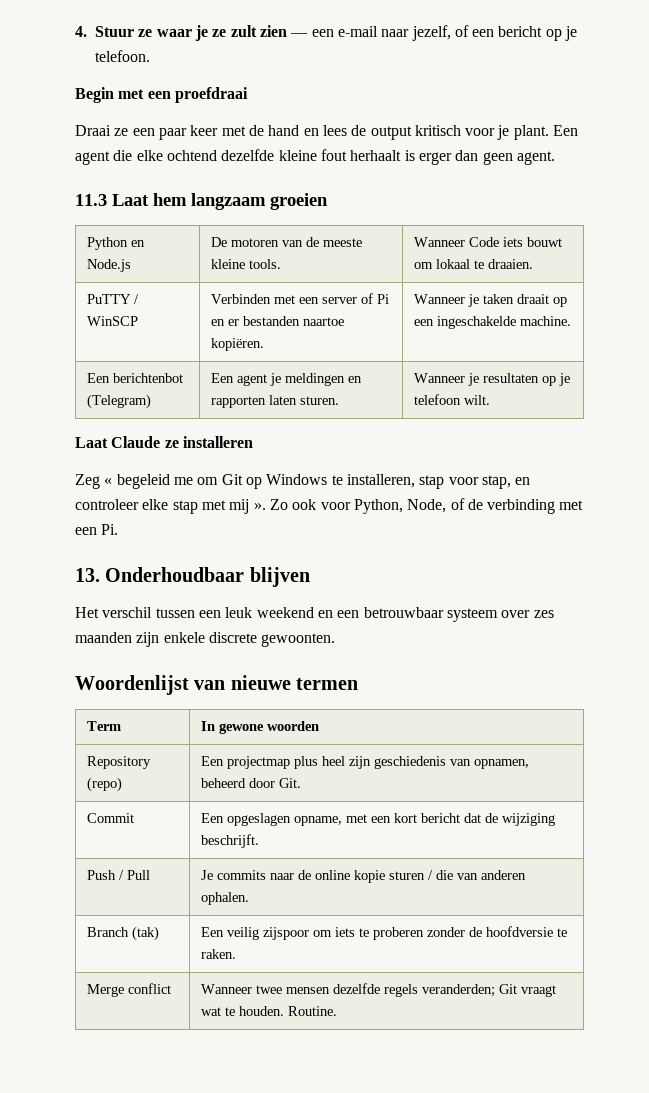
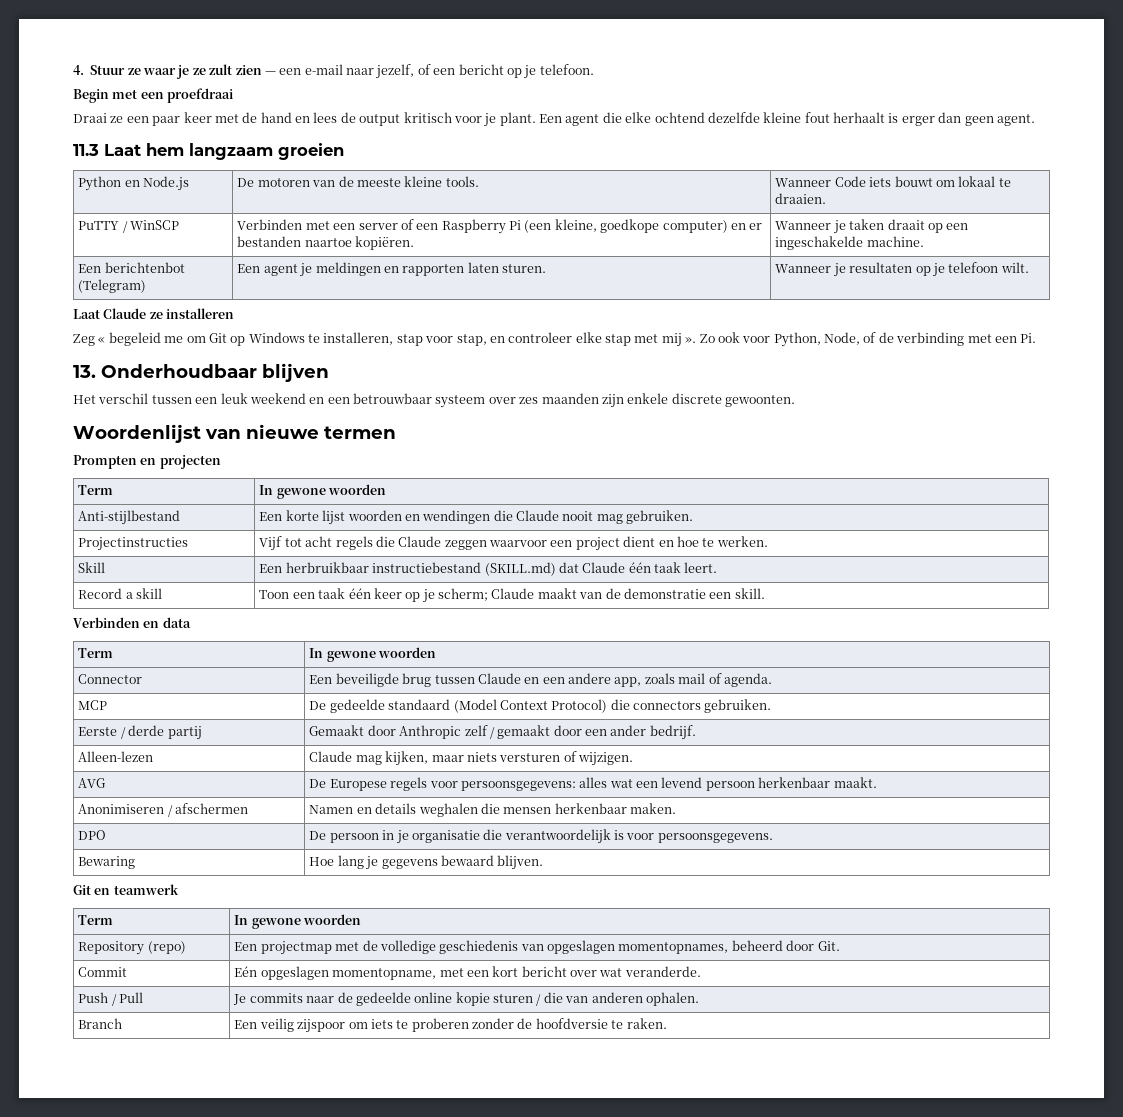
[377,294,390,304] Pi -> [416,219,728,234] een Raspberry Pi (een kleine, goedkope computer)
(359, 684) none -> [73,455,221,469] [78,485,114,495] [259,484,387,499] [78,510,181,525] [259,510,694,525] [78,537,189,551] [259,536,768,551] [78,562,106,573] [259,562,718,576] [78,588,163,599] [259,588,765,603] [73,617,191,628] [78,648,114,658] [309,647,437,662] [78,674,143,684] [309,673,772,687] [78,700,108,710] [309,699,772,713] [78,725,202,740] [309,725,696,740] [78,751,154,762] [309,751,634,766] [78,778,107,788] [309,777,877,791] [78,803,249,817] [309,803,677,817] [78,830,107,840] [309,829,773,844] [78,856,136,869] [309,855,544,870] [73,884,179,895] // Prompten en projecten // Term | In gewone woorden // Anti-stijlbestand | Een korte lijst woorden en wendingen die Claude nooit mag gebruiken. // Projectinstructies | Vijf tot acht regels die Claude zeggen waarvoor een project dient en hoe te werken. // Skill | Een herbruikbaar instructiebestand (SKILL.md) dat Claude één taak leert. // Record a skill | Toon een taak één keer op je scherm; Claude maakt van de demonstratie een skill. // Verbinden en data // Term | In gewone woorden // Connector | Een beveiligde brug tussen Claude en een andere app, zoals mail of agenda. // MCP | De gedeelde standaard (Model Context Protocol) die connectors gebruiken. // Eerste / derde partij | Gemaakt door Anthropic zelf / gemaakt door een ander bedrijf. // Alleen-lezen | Claude mag kijken, maar niets versturen of wijzigen. // AVG | De Europese regels voor persoonsgegevens: alles wat een levend persoon herkenbaar maakt. // Anonimiseren / afschermen | Namen en details weghalen die mensen herkenbaar maken. // DPO | De persoon in je organisatie die verantwoordelijk is voor persoonsgegevens. // Bewaring | Hoe lang je gegevens bewaard blijven. // Git en teamwerk
[294,756,530,769] plus heel zijn geschiedenis van opnamen, -> [335,940,729,954] met de volledige geschiedenis van opgeslagen momentopnames,
[201,813,343,826] Een opgeslagen opname, -> [234,966,437,980] Eén opgeslagen momentopname,
[464,813,556,826] [201,834,260,848] dat de wijziging beschrijft. -> [570,966,701,977] over wat veranderde.
(312, 875) none -> [355,992,411,1006] gedeelde
[132,926,160,941] (tak) -> (123, 1023) none
[87,983,172,997] [201,983,557,997] [201,1006,338,1016] // Merge conflict | Wanneer twee mensen dezelfde regels veranderden; Git vraagt wat te houden. Routine. -> (667, 1023) none

